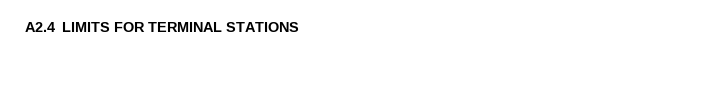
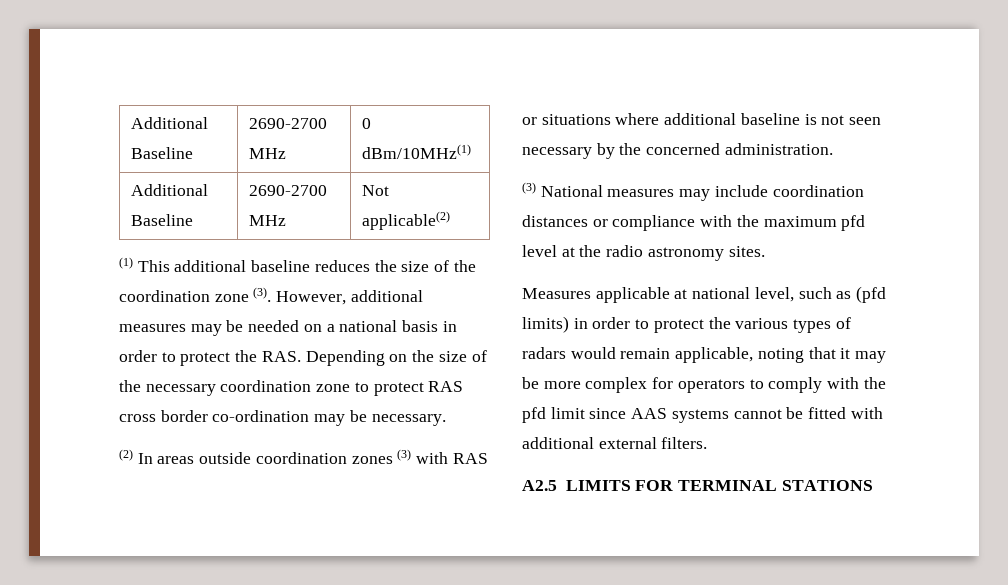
[25,22,55,32] A2.4 -> [131,117,209,129] [131,147,194,159] [249,118,328,129] [249,148,287,159] [362,118,372,129] [362,144,472,159] [131,184,209,196] [131,214,194,226] [249,185,328,196] [249,215,287,226] [362,185,390,196] [362,211,451,230] [119,257,476,272] [119,287,423,305] [119,320,457,336] [119,350,487,366] [119,380,464,396] [119,410,446,426] [119,449,488,464] [522,113,882,125] [522,143,833,159] [522,182,864,201] [522,215,866,231] [522,245,765,261] [522,286,887,303] [522,316,851,333] [522,347,887,363] [522,377,886,393] [522,407,883,423] [522,437,708,449] [522,480,557,491] Additional Baseline | 2690-2700 MHz | 0 dBm/10MHz(1) // Additional Baseline | 2690-2700 MHz | Not applicable(2) // (1) This additional baseline reduces the size of the coordination zone (3). However, additional measures may be needed on a national basis in order to protect the RAS. Depending on the size of the necessary coordination zone to protect RAS cross border co-ordination may be necessary. // (2) In areas outside coordination zones (3) with RAS or situations where additional baseline is not seen necessary by the concerned administration. // (3) National measures may include coordination distances or compliance with the maximum pfd level at the radio astronomy sites. // Measures applicable at national level, such as (pfd limits) in order to protect the various types of radars would remain applicable, noting that it may be more complex for operators to comply with the pfd limit since AAS systems cannot be fitted with additional external filters. // A2.5

